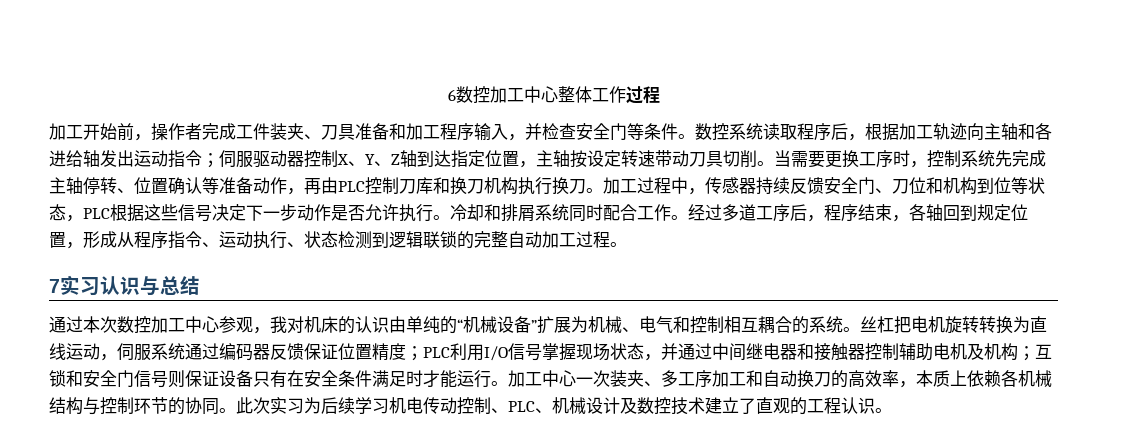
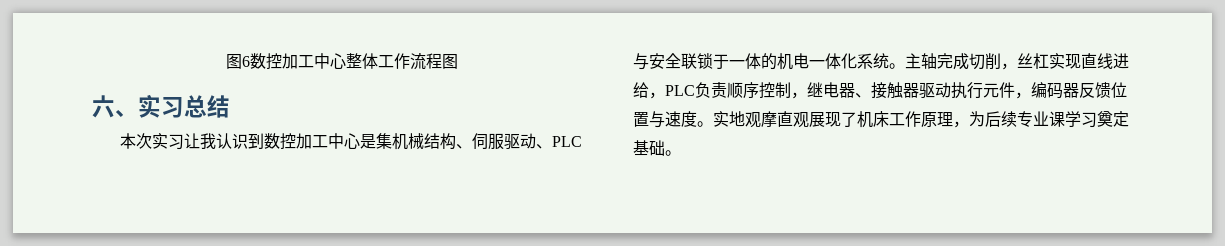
(447, 95) none -> [226,54,242,69] 图
[625,86,660,104] [49,123,1052,141] [49,150,1046,168] [49,177,1045,195] [49,204,1028,222] [49,231,627,249] [49,275,200,296] [49,316,1047,334] [49,343,1052,361] [49,370,1052,388] [49,397,875,415] 过程 // 加工开始前，操作者完成工件装夹、刀具准备和加工程序输入，并检查安全门等条件。数控系统读取程序后，根据加工轨迹向主轴和各进给轴发出运动指令；伺服驱动器控制X、Y、Z轴到达指定位置，主轴按设定转速带动刀具切削。当需要更换工序时，控制系统先完成主轴停转、位置确认等准备动作，再由PLC控制刀库和换刀机构执行换刀。加工过程中，传感器持续反馈安全门、刀位和机构到位等状态，PLC根据这些信号决定下一步动作是否允许执行。冷却和排屑系统同时配合工作。经过多道工序后，程序结束，各轴回到规定位置，形成从程序指令、运动执行、状态检测到逻辑联锁的完整自动加工过程。 // 7实习认识与总结 // 通过本次数控加工中心参观，我对机床的认识由单纯的“机械设备”扩展为机械、电气和控制相互耦合的系统。丝杠把电机旋转转换为直线运动，伺服系统通过编码器反馈保证位置精度；PLC利用I/O信号掌握现场状态，并通过中间继电器和接触器控制辅助电机及机构；互锁和安全门信号则保证设备只有在安全条件满足时才能运行。加工中心一次装夹、多工序加工和自动换刀的高效率，本质上依赖各机械结构与控制环节的协同。此次实习为后续学习机电传动控制、PLC、机械设计及数控技术建立了直观的工程认识 -> [410,53,458,70] [92,94,230,118] [120,133,583,150] [633,53,1129,70] [633,82,1127,99] [633,111,1129,128] [633,140,665,156] 流程图 // 六、实习总结 // 本次实习让我认识到数控加工中心是集机械结构、伺服驱动、PLC与安全联锁于一体的机电一体化系统。主轴完成切削，丝杠实现直线进给，PLC负责顺序控制，继电器、接触器驱动执行元件，编码器反馈位置与速度。实地观摩直观展现了机床工作原理，为后续专业课学习奠定基础

